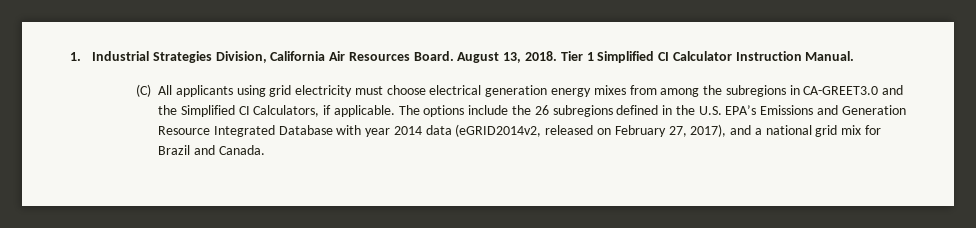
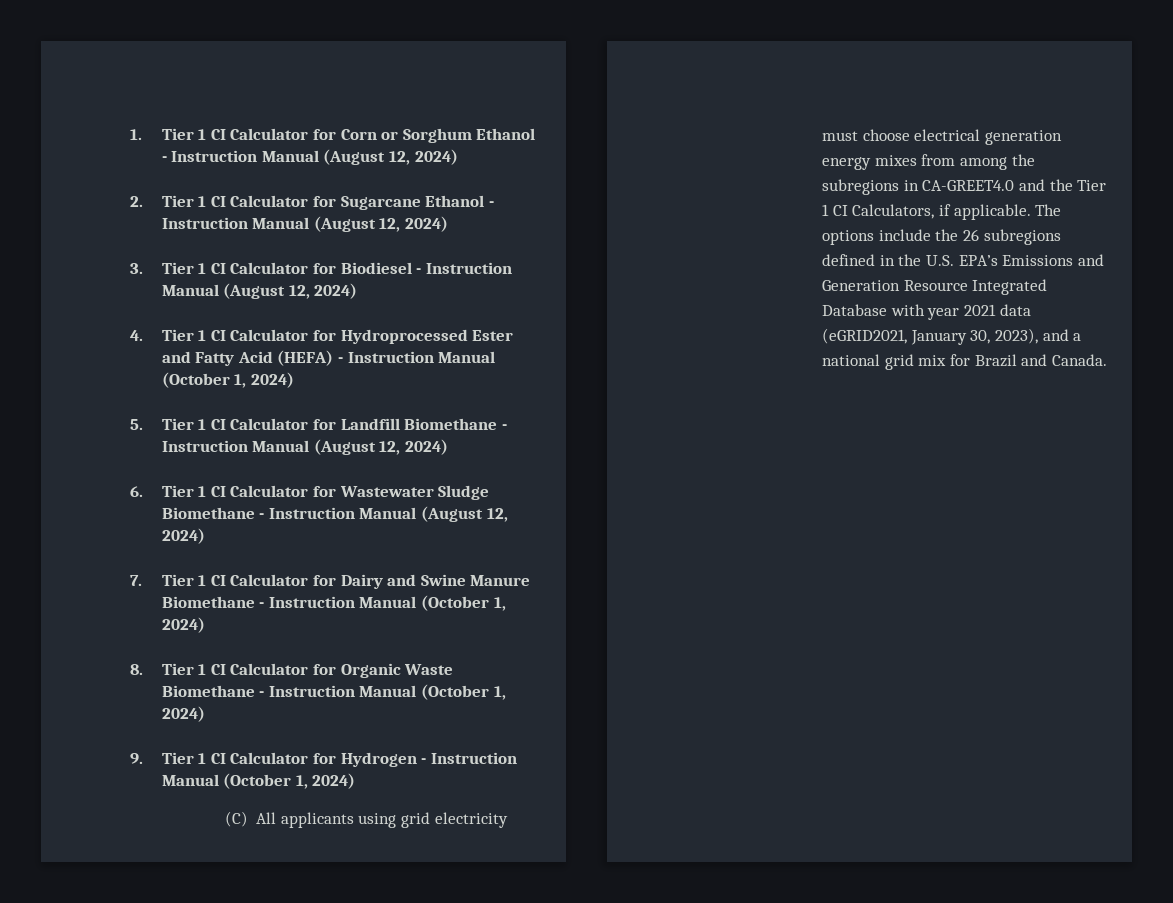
[91,51,855,63] Industrial Strategies Division, California Air Resources Board. August 13, 2018. Tier 1 Simplified CI Calculator Instruction Manual. -> [161,128,536,143] [161,149,458,165] [130,195,494,210] [161,216,448,232] [130,262,512,274] [161,283,358,299] [130,329,514,344] [161,350,496,366] [161,372,294,388] [130,418,507,430] [161,439,448,455] [130,485,490,500] [161,506,508,522] [161,528,205,544] [130,574,531,589] [161,595,506,611] [161,617,205,633] [130,663,454,678] [161,684,506,700] [161,706,205,722] [130,752,517,767] [161,773,356,789] Tier 1 CI Calculator for Corn or Sorghum Ethanol - Instruction Manual (August 12, 2024) // 2. Tier 1 CI Calculator for Sugarcane Ethanol - Instruction Manual (August 12, 2024) // 3. Tier 1 CI Calculator for Biodiesel - Instruction Manual (August 12, 2024) // 4. Tier 1 CI Calculator for Hydroprocessed Ester and Fatty Acid (HEFA) - Instruction Manual (October 1, 2024) // 5. Tier 1 CI Calculator for Landfill Biomethane - Instruction Manual (August 12, 2024) // 6. Tier 1 CI Calculator for Wastewater Sludge Biomethane - Instruction Manual (August 12, 2024) // 7. Tier 1 CI Calculator for Dairy and Swine Manure Biomethane - Instruction Manual (October 1, 2024) // 8. Tier 1 CI Calculator for Organic Waste Biomethane - Instruction Manual (October 1, 2024) // 9. Tier 1 CI Calculator for Hydrogen - Instruction Manual (October 1, 2024)
[803,86,879,95] CA-GREET3.0 -> [922,180,1015,191] CA-GREET4.0
[180,105,235,117] Simplified -> [1077,180,1107,191] [822,204,830,216] Tier 1
[393,124,727,137] 2014 data (eGRID2014v2, released on February 27, 2017), -> [963,304,1031,316] [822,328,1038,345] 2021 data (eGRID2021, January 30, 2023),

